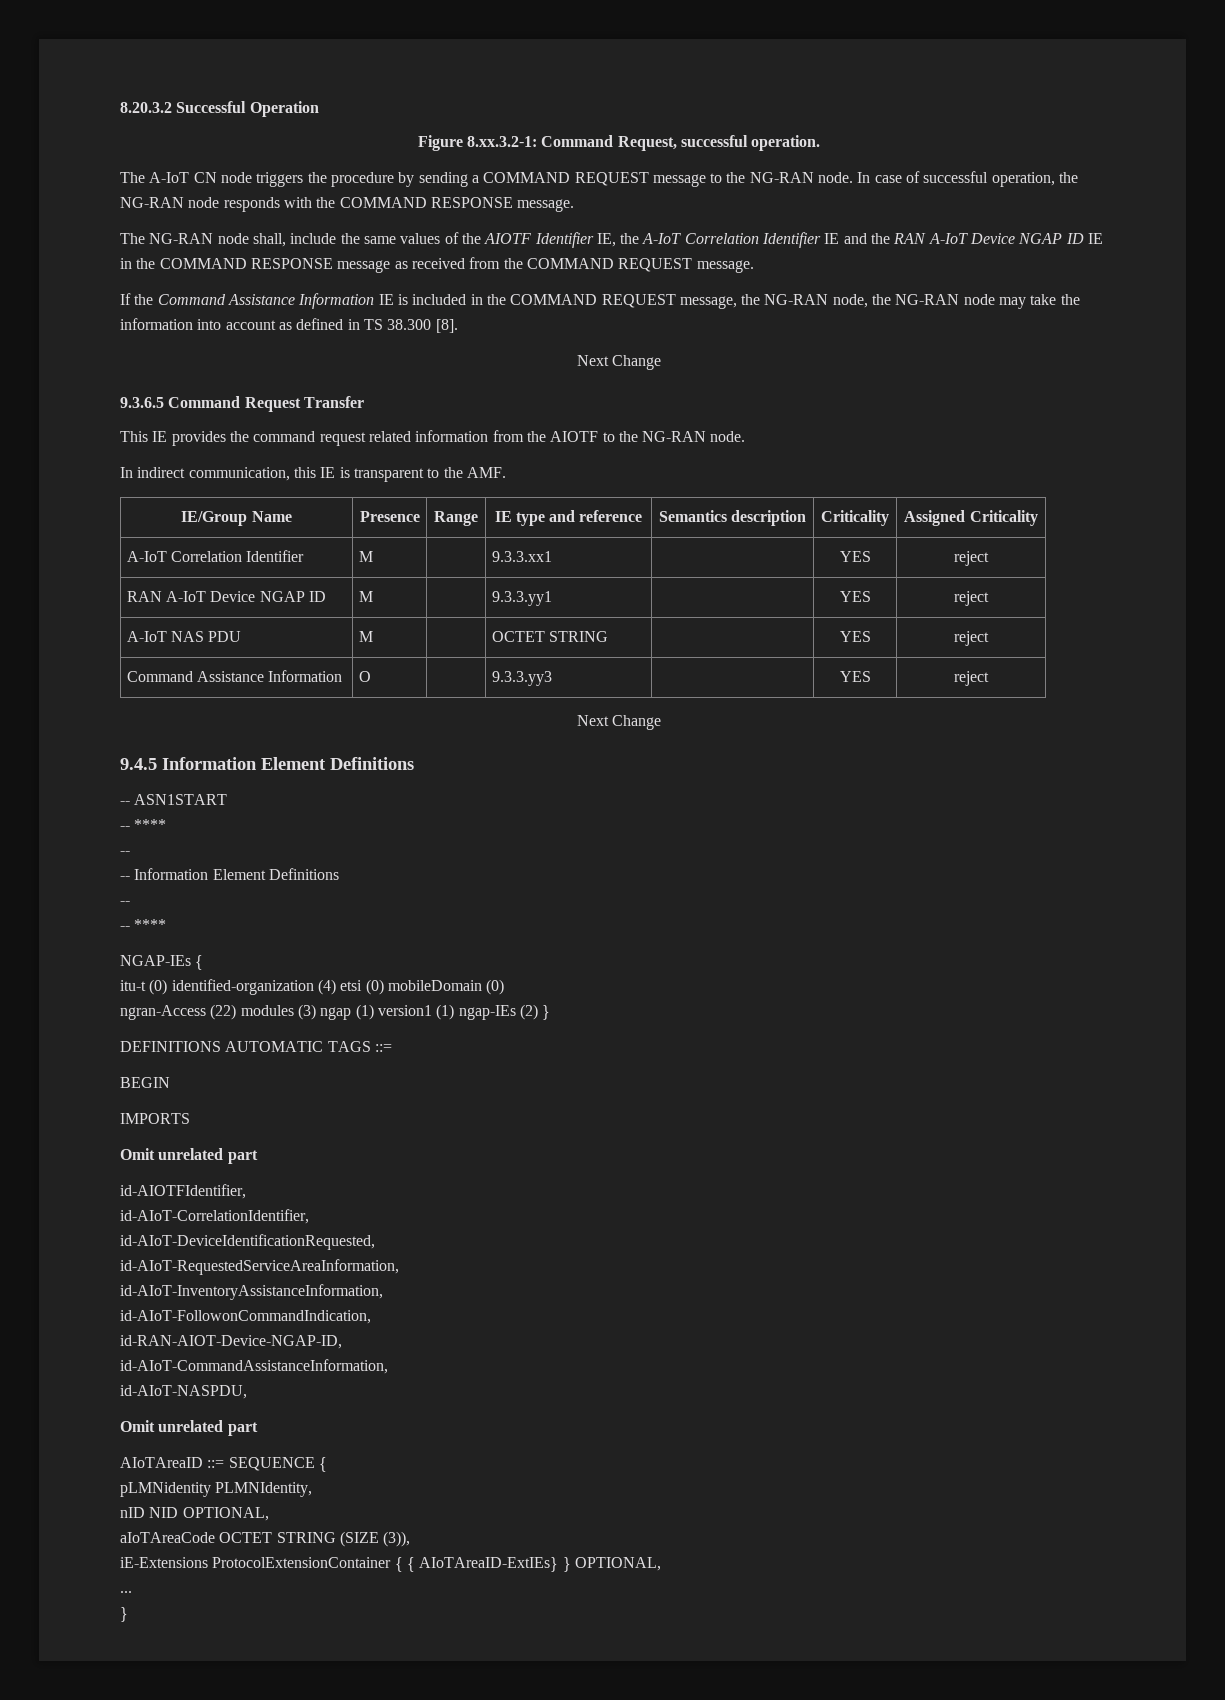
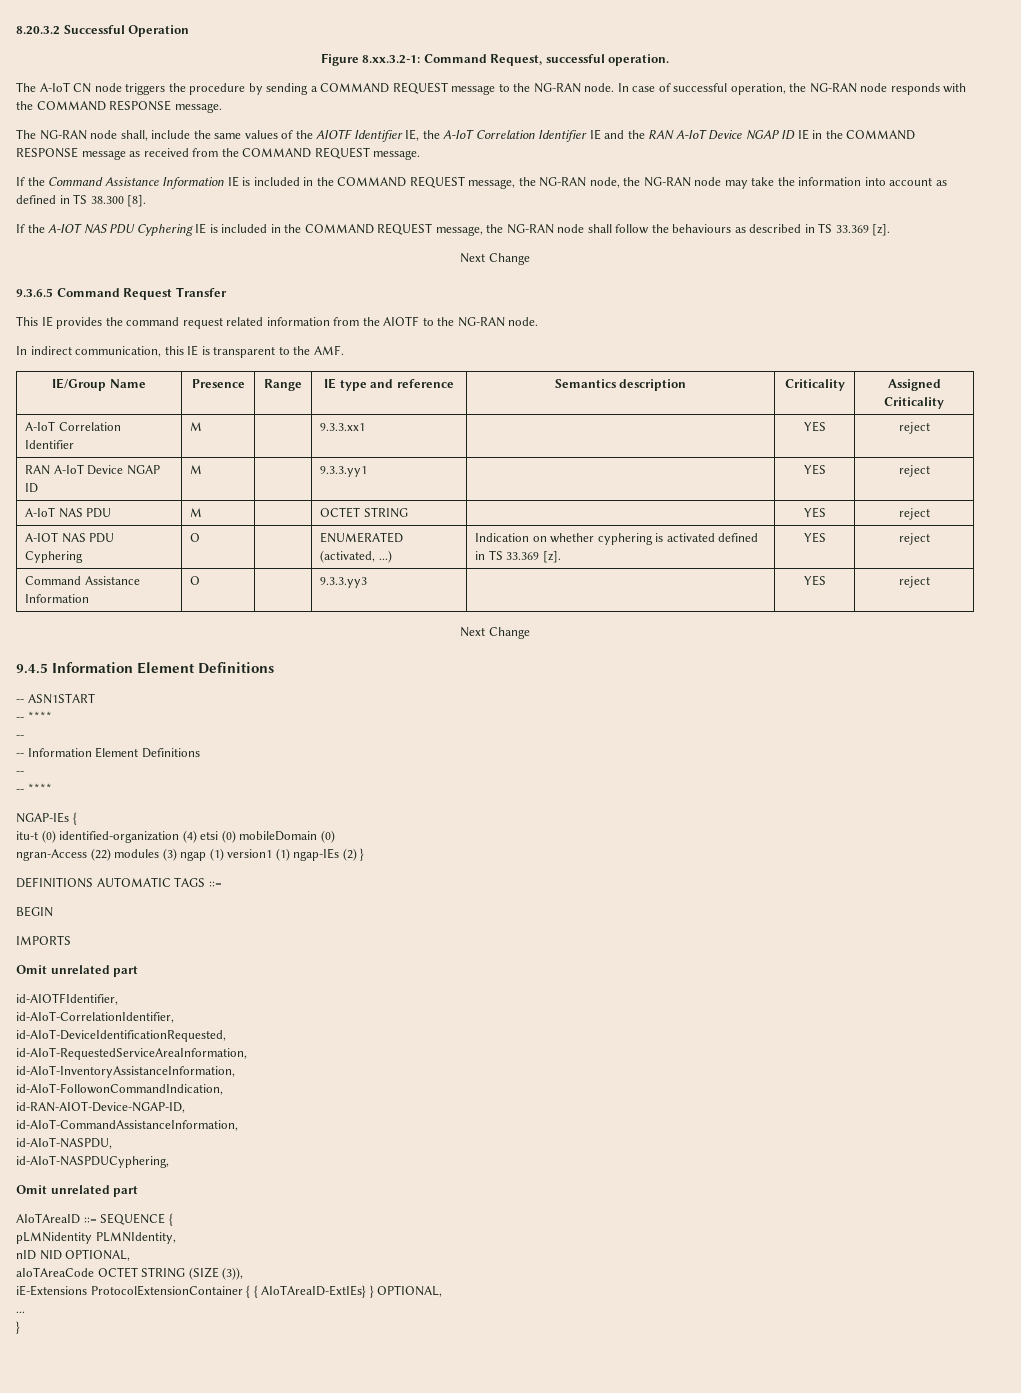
(458, 326) none -> [16,223,891,236] // If the A-IOT NAS PDU Cyphering IE is included in the COMMAND REQUEST message, the NG-RAN node shall follow the behaviours as described in TS 33.369 [z].
(989, 638) none -> [25,532,115,543] [25,551,84,563] [190,533,201,542] [320,532,404,543] [320,550,392,563] [475,533,759,545] [475,550,561,563] [803,532,826,543] [898,533,930,545] // A-IOT NAS PDU Cyphering | O | | ENUMERATED (activated, ...) | Indication on whether cyphering is activated defined in TS 33.369 [z]. | YES | reject
(247, 1392) none -> [16,1155,169,1168] // id-AIoT-NASPDUCyphering,

